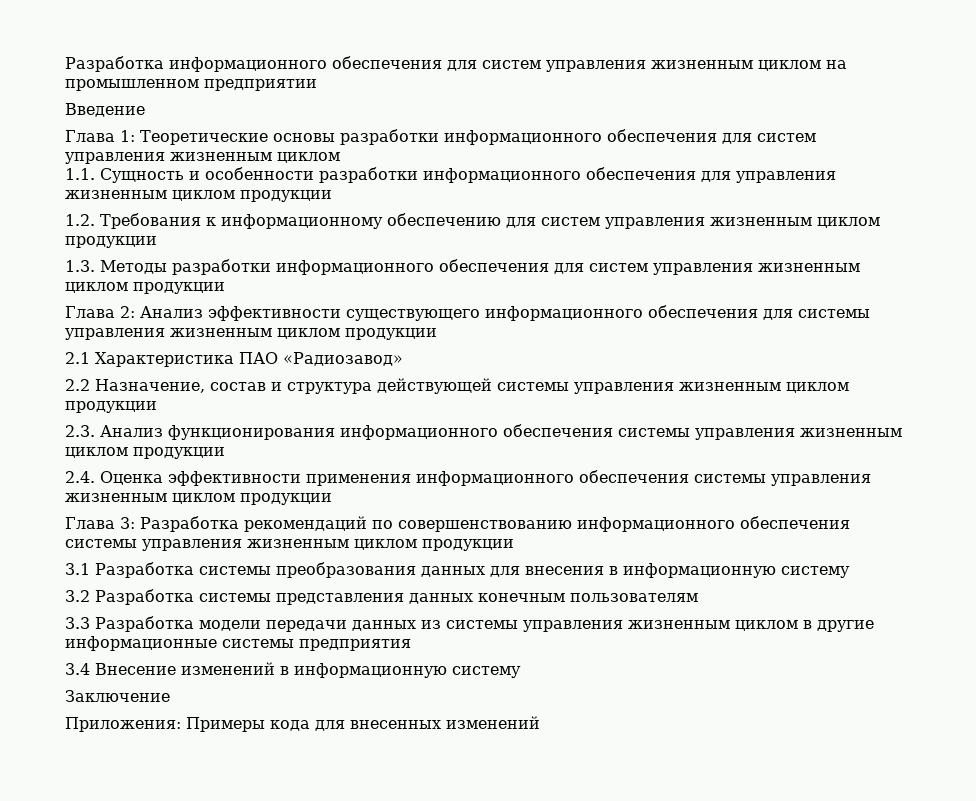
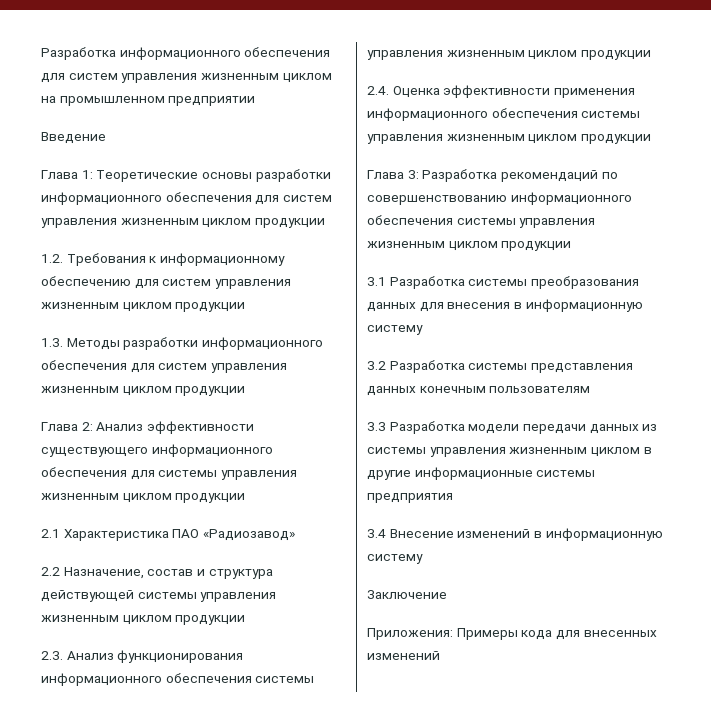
[65,167,836,183] [65,190,235,201] // 1.1. Сущность и особенности разработки информационного обеспечения для управления жизненным циклом -> (252, 223) none

